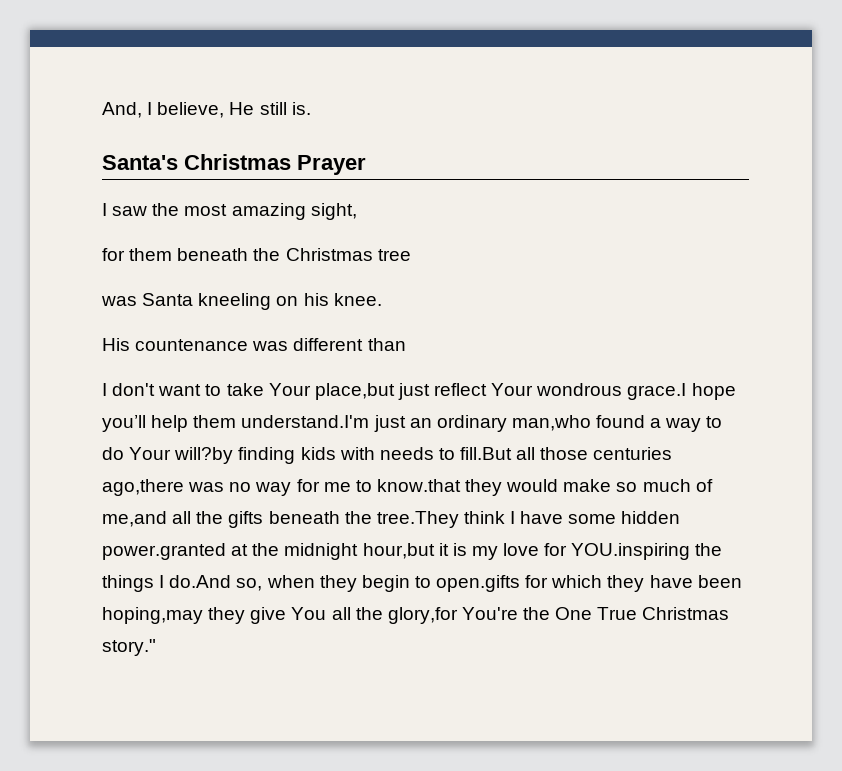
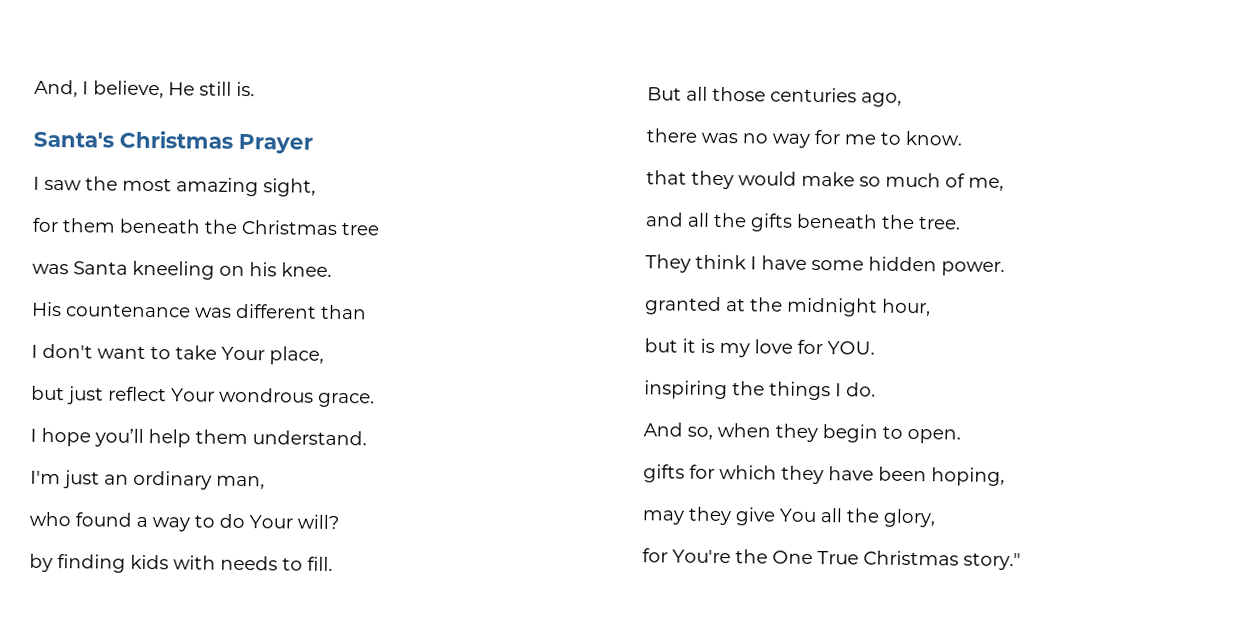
[314,383,395,400] place,but -> [269,346,324,365] [31,385,65,401] place, // but
[627,383,687,400] grace.I -> [318,392,375,408] [30,428,37,442] grace. // I
[241,415,370,428] understand.I'm -> [252,430,367,446] [30,470,61,485] understand. // I'm
[511,415,591,431] man,who -> [216,475,265,490] [29,511,71,527] man, // who
[174,447,234,464] will?by -> [297,514,339,530] [29,553,53,573] will? // by
[460,447,513,460] fill.But -> [307,556,333,571] [647,87,682,101] fill. // But
[102,479,184,496] ago,there -> [861,92,902,107] [646,128,697,143] ago, // there
[376,479,461,492] know.that -> [905,130,962,146] [646,170,687,185] know. // that
[102,511,167,527] me,and -> [968,177,1004,191] [645,212,684,227] me, // and
[376,511,459,528] tree.They -> [918,216,961,230] [645,254,691,273] tree. // They
[102,543,226,560] power.granted -> [941,261,1005,276] [645,296,722,316] power. // granted
[362,543,435,559] hour,but -> [882,298,931,317] [644,338,678,353] hour, // but
[571,543,691,560] YOU.inspiring -> [827,341,875,355] [644,380,728,400] YOU. // inspiring
[169,575,232,588] do.And -> [846,382,876,397] [643,422,683,437] do. // And
[436,575,521,592] open.gifts -> [907,428,961,444] [643,464,685,483] open. // gifts
[102,607,203,624] hoping,may -> [931,467,1005,486] [642,510,684,525] hoping, // may
[387,607,458,624] glory,for -> [883,508,935,528] [642,548,668,563] glory, // for

